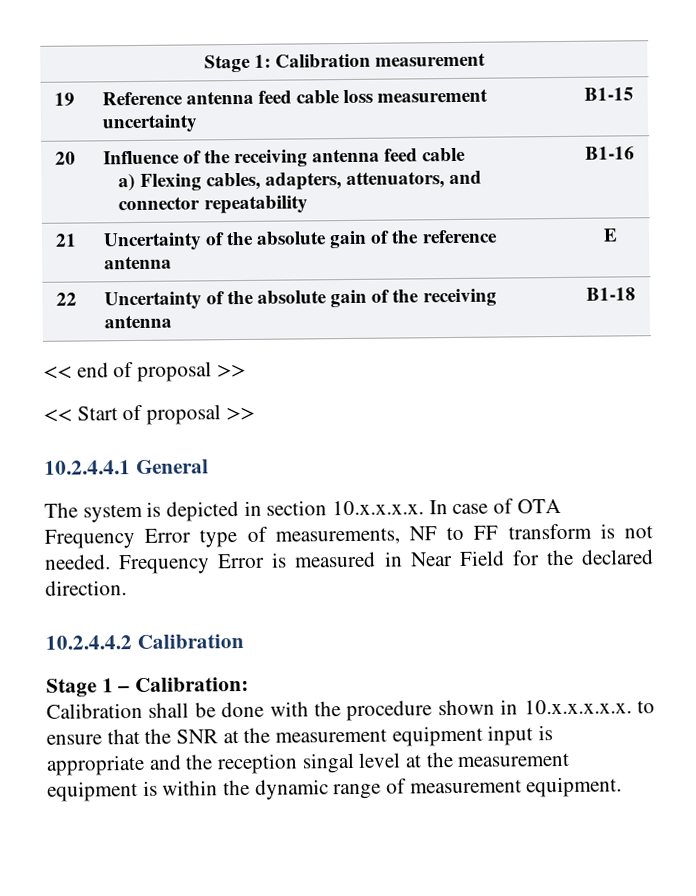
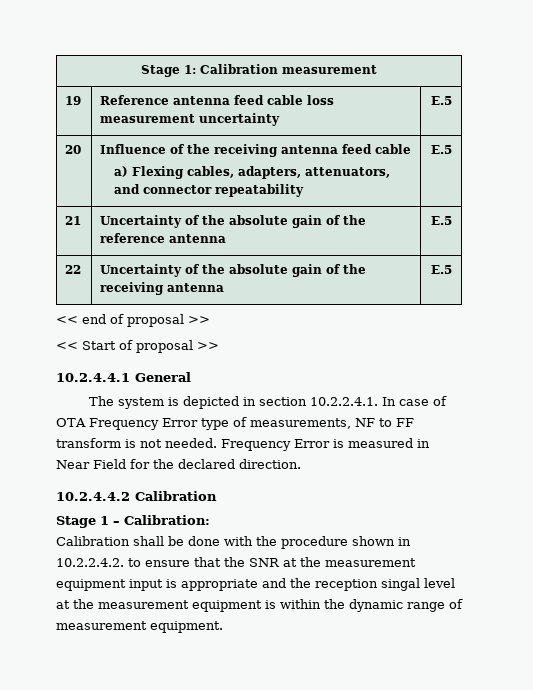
[584,87,634,101] B1-15 -> [430,96,452,105] E.5
[585,146,635,160] B1-16 -> [430,145,452,154] E.5
[603,228,618,242] E -> [430,216,452,225] E.5
[586,287,636,301] B1-18 -> [430,265,452,274] E.5
[332,500,425,516] 10.x.x.x.x. -> [309,397,378,406] 10.2.2.4.1.
[523,699,632,715] 10.x.x.x.x.x. -> [56,558,124,567] 10.2.2.4.2.

